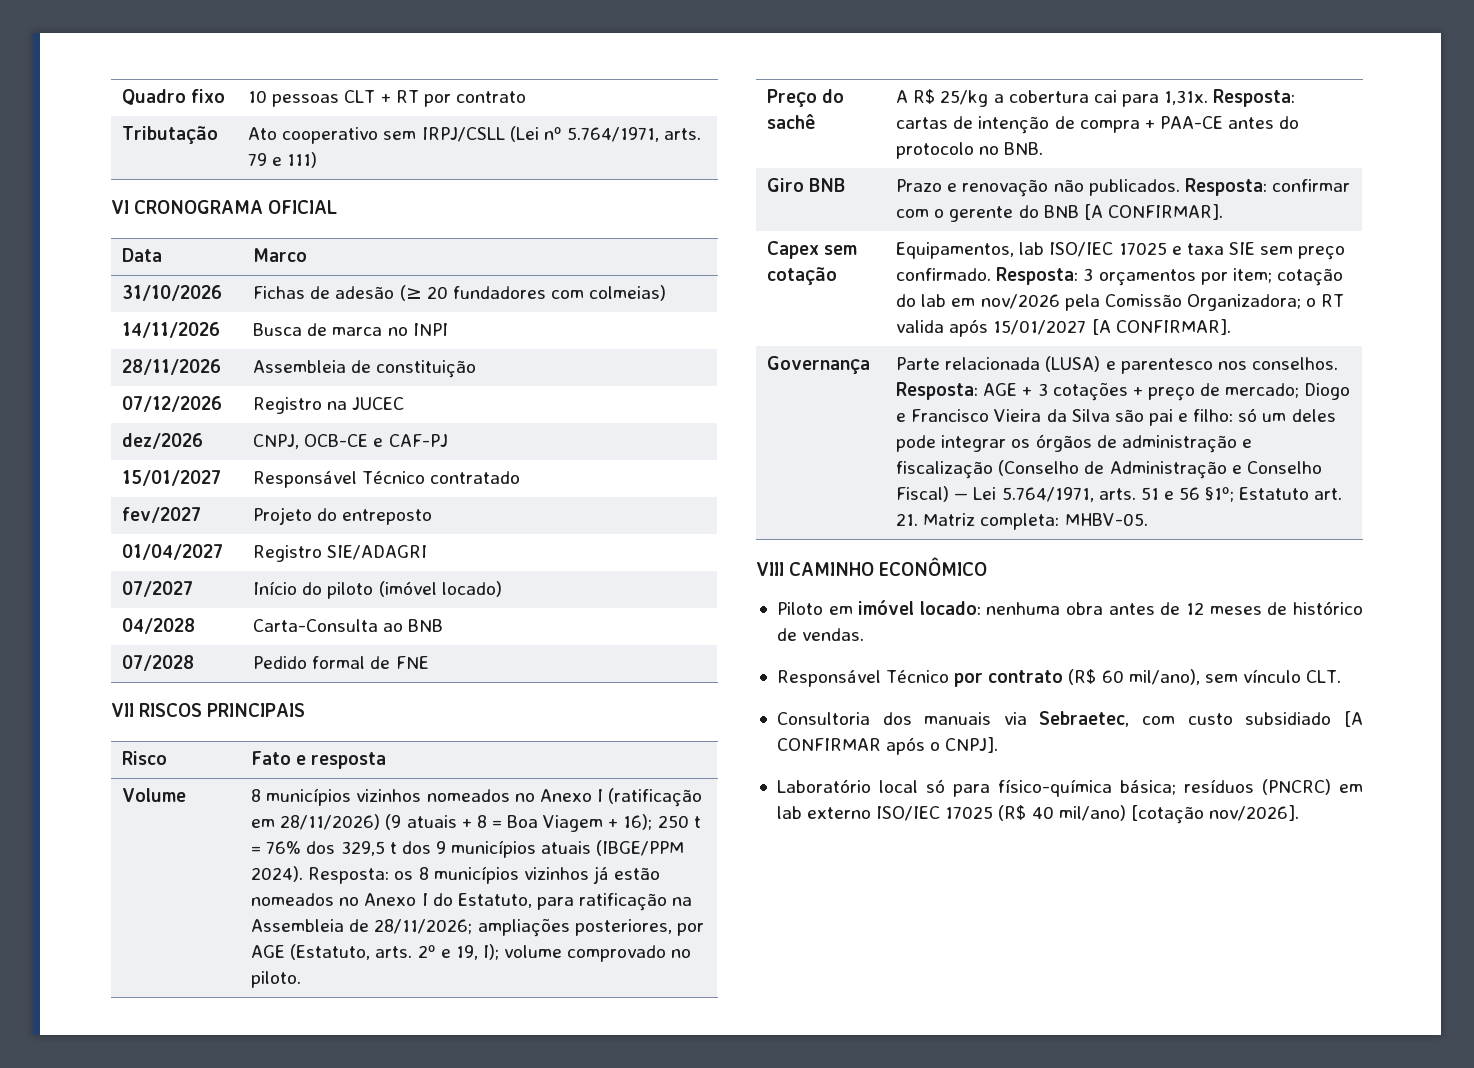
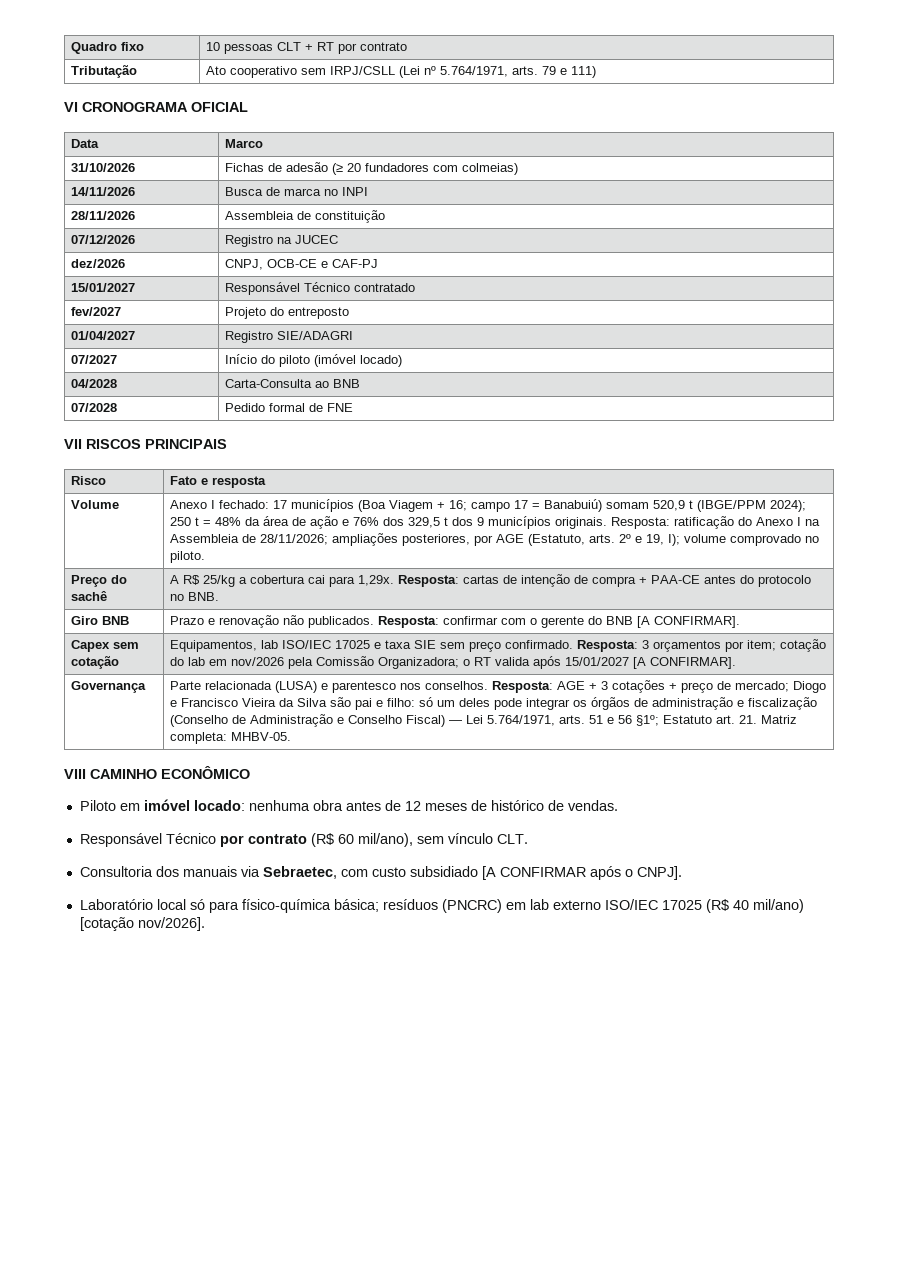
[251,788,703,807] [251,814,701,832] [251,846,262,854] 8 municípios vizinhos nomeados no Anexo I (ratificação em 28/11/2026) (9 atuais + 8 = Boa Viagem + 16); 250 t = -> [169,499,806,512] [169,516,349,529] Anexo I fechado: 17 municípios (Boa Viagem + 16; campo 17 = Banabuiú) somam 520,9 t (IBGE/PPM 2024); 250 t = 48% da área de ação e
[541,840,685,856] [251,866,661,884] [251,893,668,911] atuais (IBGE/PPM 2024). Resposta: os 8 municípios vizinhos já estão nomeados no Anexo I do Estatuto, para ratificação -> [554,516,801,529] originais. Resposta: ratificação do Anexo I
[1164,90,1209,105] 1,31x. -> [357,575,394,586] 1,29x.

